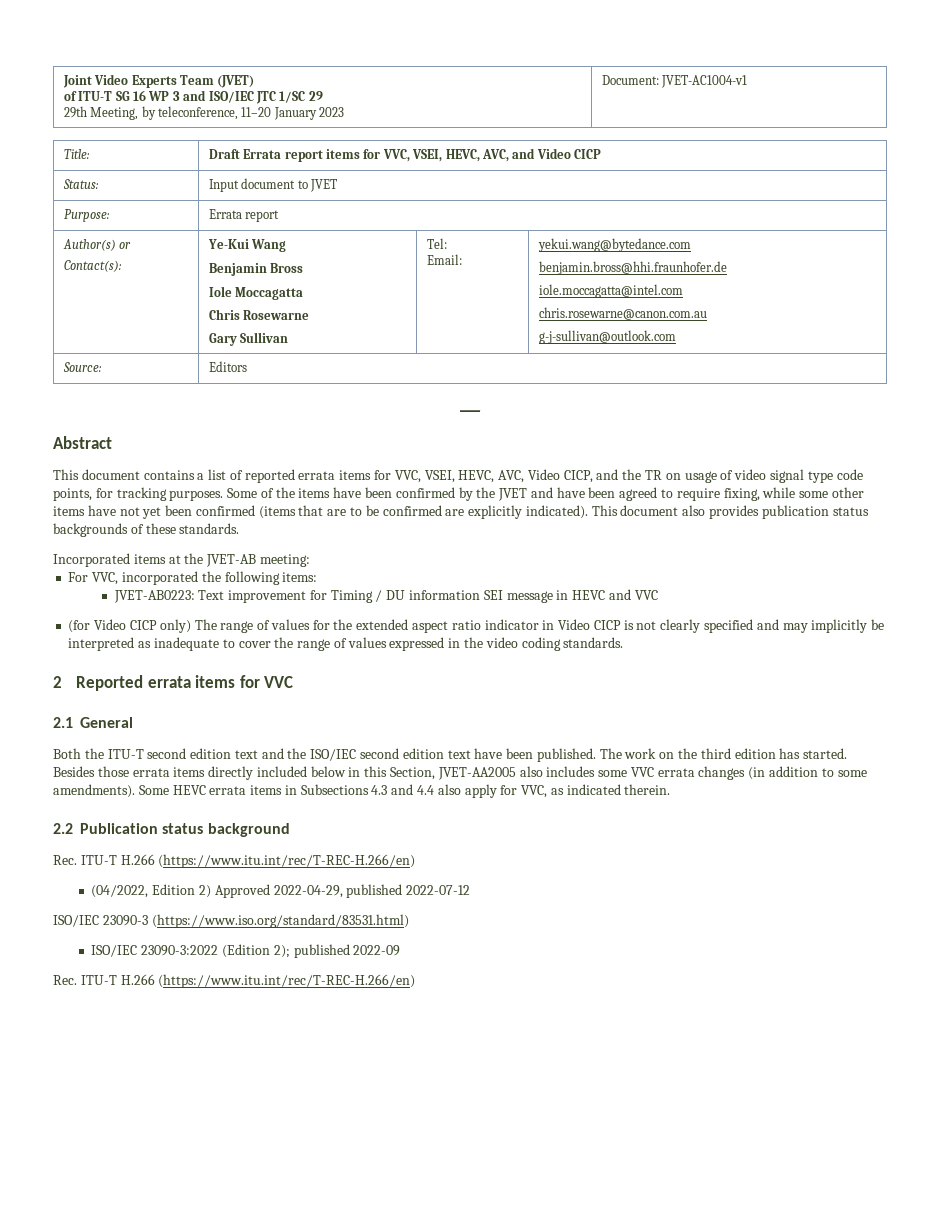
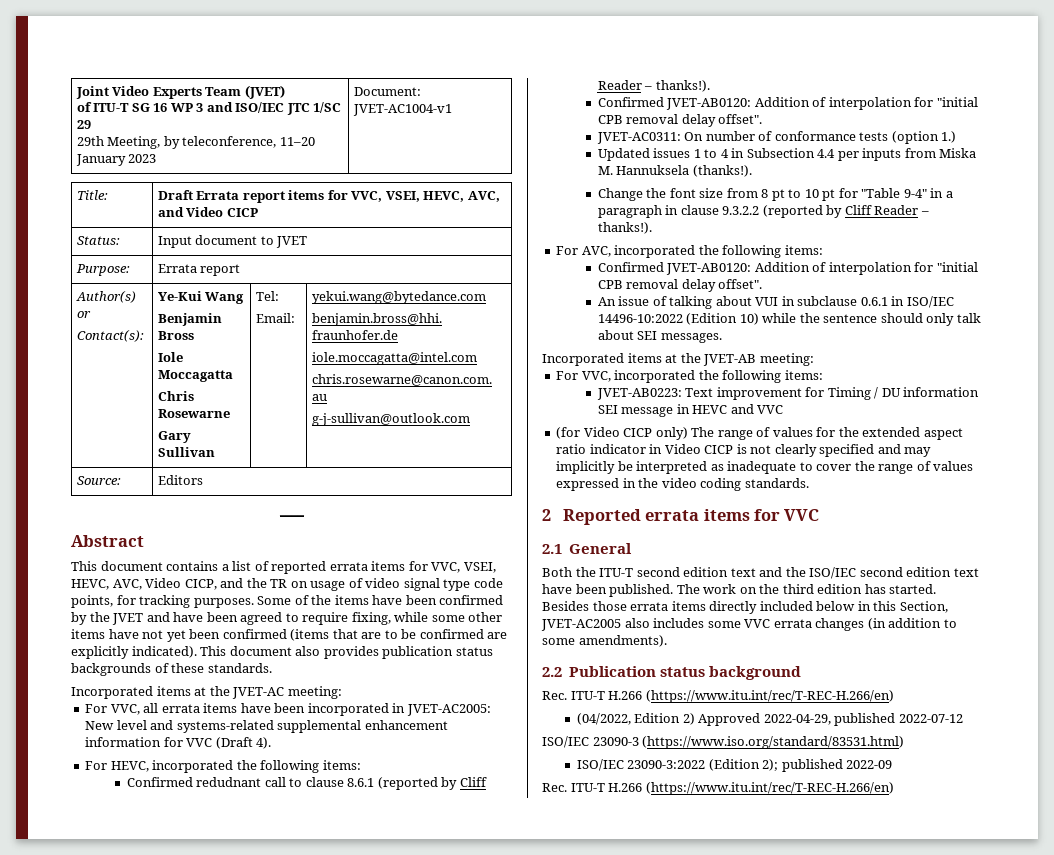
(240, 528) none -> [71,686,342,699] [85,703,491,716] [85,720,448,733] [85,737,272,749] [85,760,361,773] [126,777,487,790] [597,80,710,92] [597,97,978,110] [597,114,763,127] [596,131,957,144] [597,148,977,161] [597,165,752,177] [597,188,953,201] [597,205,929,218] [597,222,652,234] [556,245,823,258] [597,262,978,275] [597,279,763,292] [597,296,954,309] [597,313,981,326] [597,330,722,343] // Incorporated items at the JVET-AC meeting: // For VVC, all errata items have been incorporated in JVET-AC2005: New level and systems-related supplemental enhancement information for VVC (Draft 4). // For HEVC, incorporated the following items: // Confirmed redudnant call to clause 8.6.1 (reported by Cliff Reader – thanks!). // Confirmed JVET-AB0120: Addition of interpolation for "initial CPB removal delay offset". // JVET-AC0311: On number of conformance tests (option 1.) // Updated issues 1 to 4 in Subsection 4.4 per inputs from Miska M. Hannuksela (thanks!). // Change the font size from 8 pt to 10 pt for "Table 9-4" in a paragraph in clause 9.3.2.2 (reported by Cliff Reader – thanks!). // For AVC, incorporated the following items: // Confirmed JVET-AB0120: Addition of interpolation for "initial CPB removal delay offset". // An issue of talking about VUI in subclause 0.6.1 in ISO/IEC 14496-10:2022 (Edition 10) while the sentence should only talk about SEI messages.
[437,767,516,780] JVET-AA2005 -> [541,619,621,631] JVET-AC2005
[138,784,671,798] Some HEVC errata items in Subsections 4.3 and 4.4 also apply for VVC, as indicated therein. -> (667, 641) none

